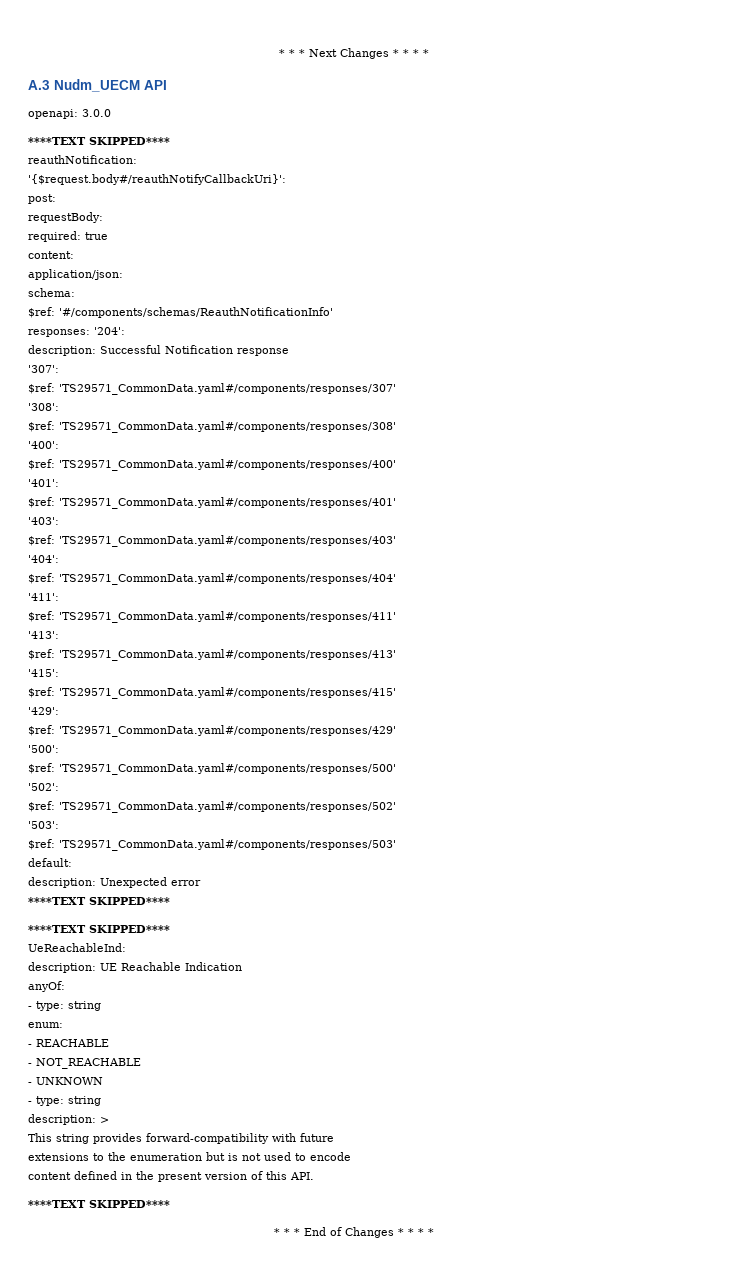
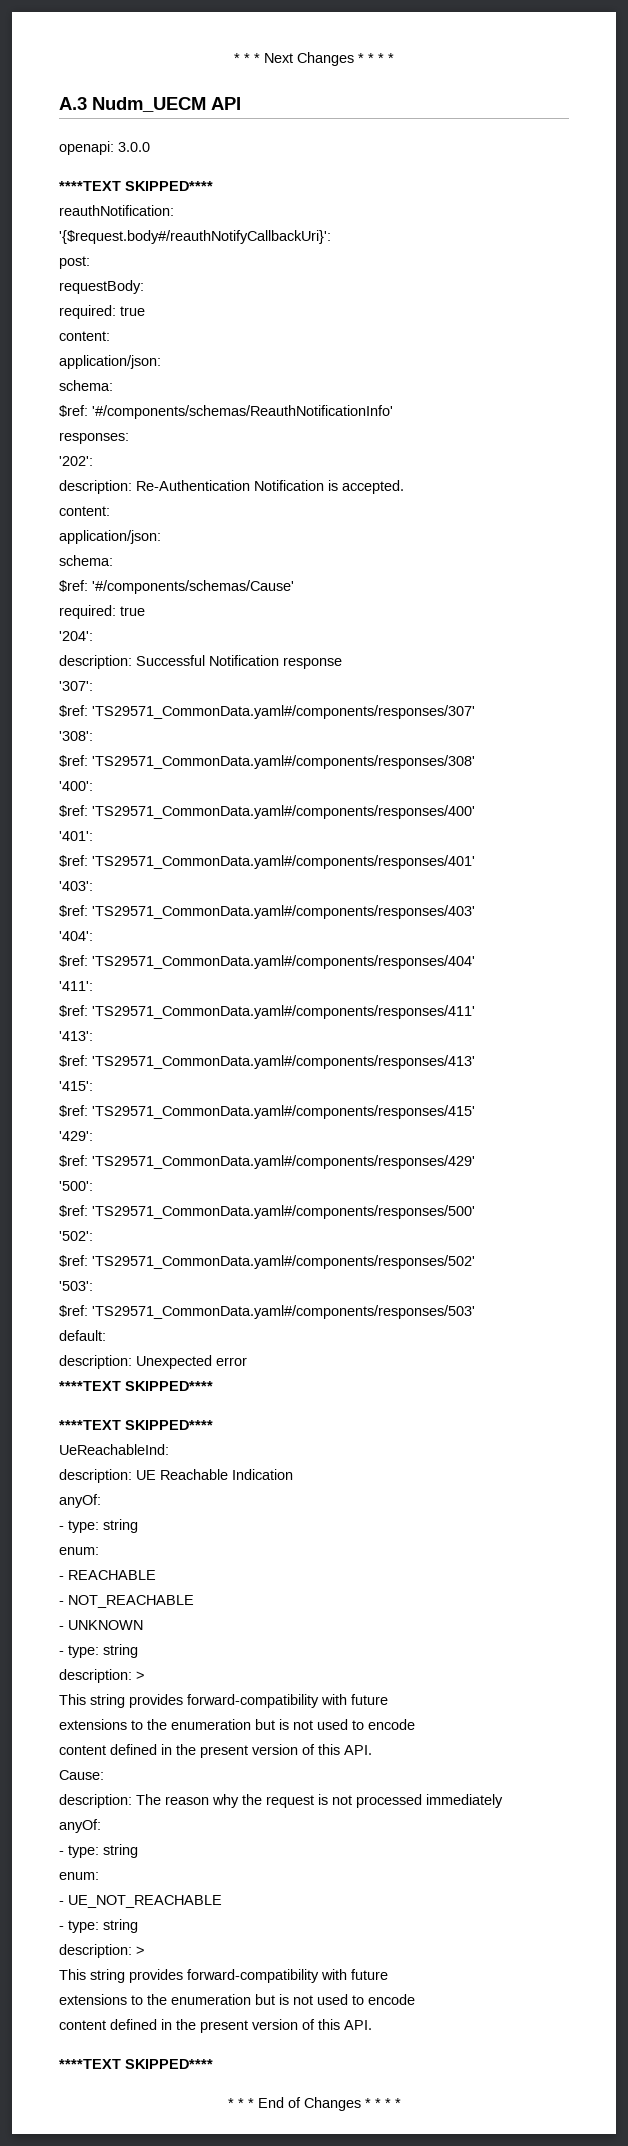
(90, 333) none -> [59,456,93,466] [59,480,404,494] [59,506,110,516] [59,530,161,544] [59,555,113,566] [59,580,294,594] [59,605,145,619] // '202': // description: Re-Authentication Notification is accepted. // content: // application/json: // schema: // $ref: '#/components/schemas/Cause' // required: true //
(314, 1176) none -> [59,1770,104,1780] [59,1794,503,1808] [59,1819,101,1833] [59,1844,138,1858] [59,1872,99,1880] [59,1895,222,1908] [59,1919,138,1933] [59,1944,144,1958] [59,1969,388,1983] [59,1994,415,2005] [59,2019,372,2033] // Cause: // description: The reason why the request is not processed immediately // anyOf: // - type: string // enum: // - UE_NOT_REACHABLE // - type: string // description: > // This string provides forward-compatibility with future // extensions to the enumeration but is not used to encode // content defined in the present version of this API.

